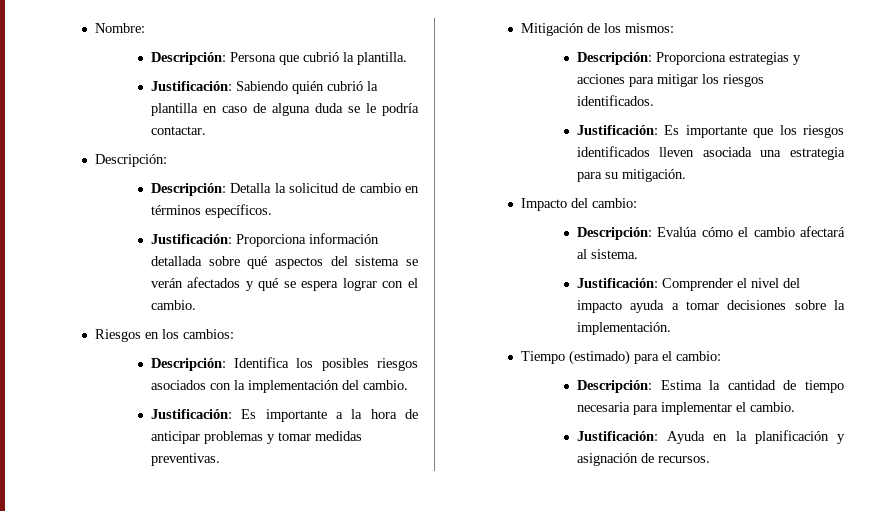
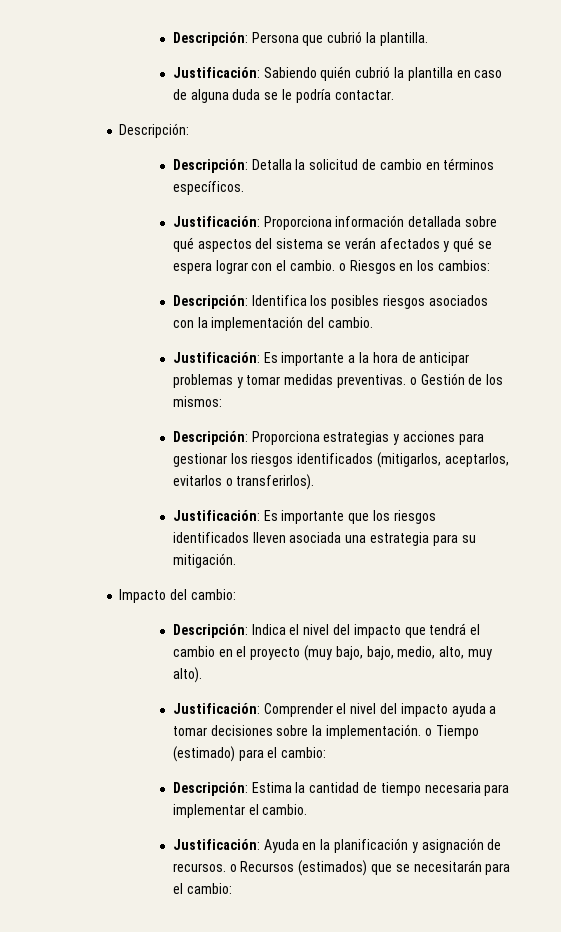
[95,23,146,33] Nombre: // -> (172, 39) none
(196, 305) // -> [338,263,346,271] o
[521,23,585,36] // Mitigación -> [409,373,465,385] o Gestión
[656,74,764,87] [576,95,654,106] mitigar los riesgos identificados. -> [172,452,509,468] [172,474,315,490] gestionar los riesgos identificados (mitigarlos, aceptarlos, evitarlos o transferirlos).
[657,226,845,237] [576,249,638,259] Evalúa cómo el cambio afectará al sistema. -> [251,623,481,638] [172,645,492,661] [172,667,202,683] Indica el nivel del impacto que tendrá el cambio en el proyecto (muy bajo, bajo, medio, alto, muy alto).
(671, 328) // -> [424,728,432,736] o
(710, 459) none -> [229,860,511,876] [172,883,232,894] o Recursos (estimados) que se necesitarán para el cambio:

